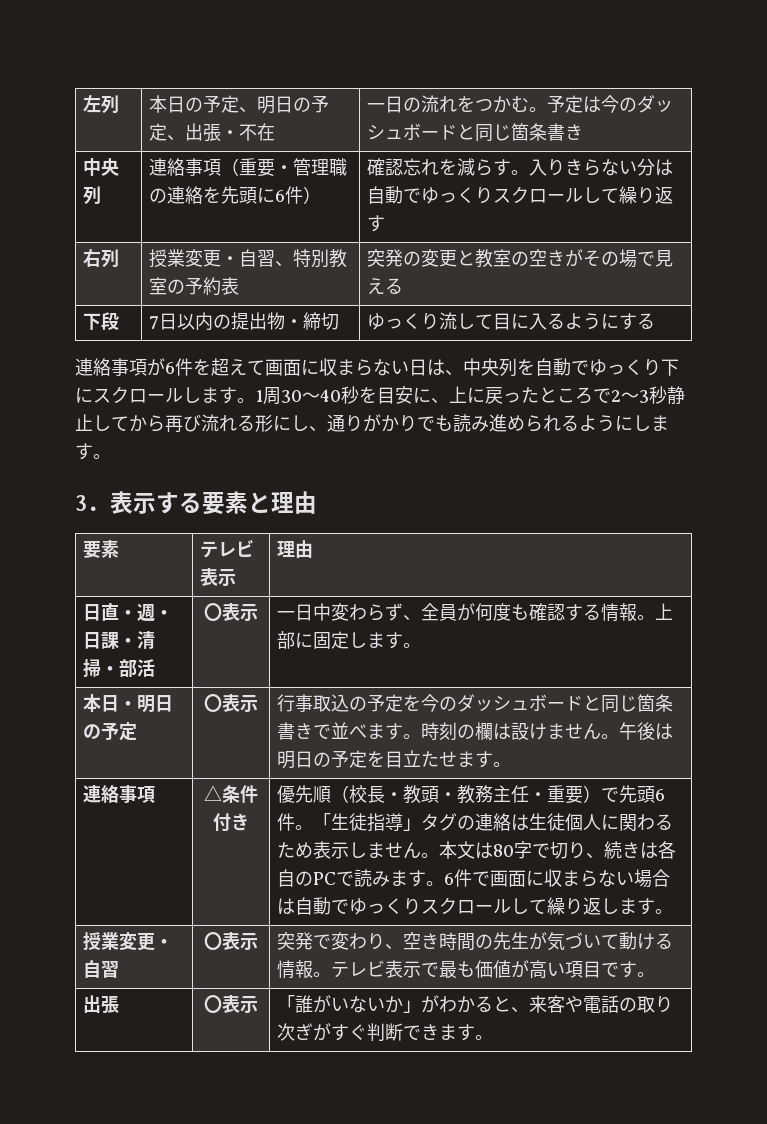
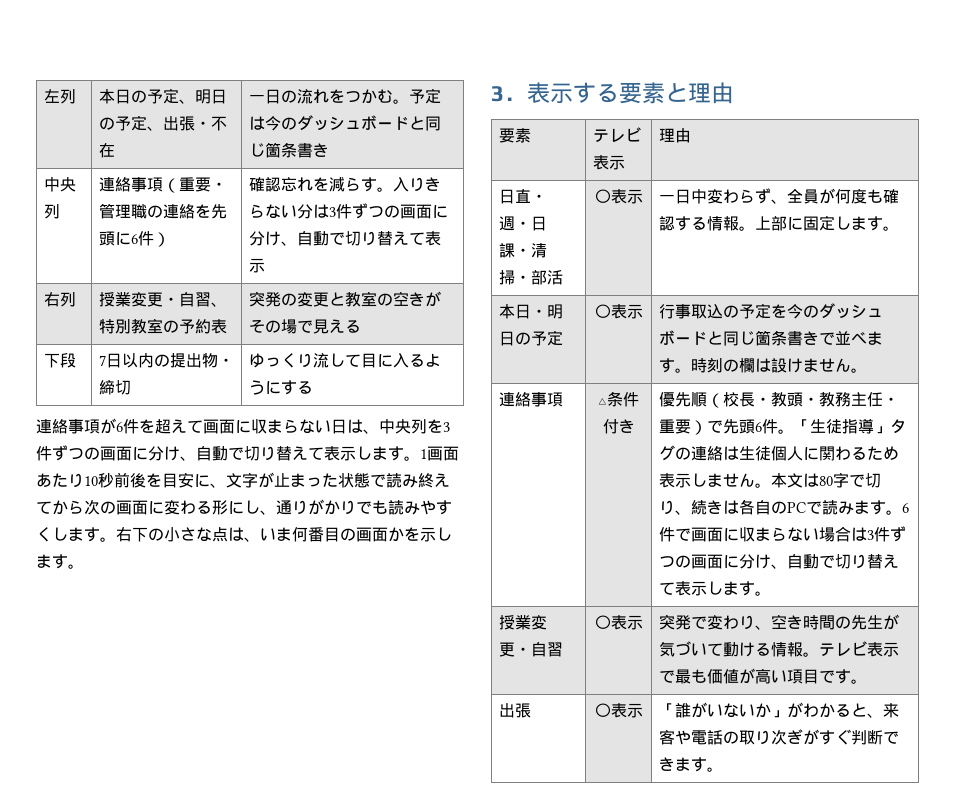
[367,186,674,204] [367,215,386,232] 自動でゆっくりスクロールして繰り返す -> [328,203,448,219] [248,231,441,246] [248,258,265,273] 3件ずつの画面に分け、自動で切り替えて表示
[535,358,679,376] [75,386,685,405] [75,414,237,433] 自動でゆっくり下にスクロールします。1周30〜40秒を目安に、上に戻ったところで2〜3秒静止してから再び流れ -> [443,422,450,432] [36,445,459,461] [36,472,450,488] [36,499,196,515] 3件ずつの画面に分け、自動で切り替えて表示します。1画面あたり10秒前後を目安に、文字が止まった状態で読み終えてから次の画面に変わ
[489,414,633,432] 進められるように -> [420,500,452,515] [36,527,436,542] やすくします。右下の小さな点は、いま何番目の画面かを示
[619,722,674,740] [277,750,512,769] 午後は明日の予定を目立たせます。 -> (867, 370) none
[295,897,602,915] 自動でゆっくりスクロールして繰り返 -> [866,526,906,542] [658,554,899,569] [658,581,707,596] 3件ずつの画面に分け、自動で切り替えて表示

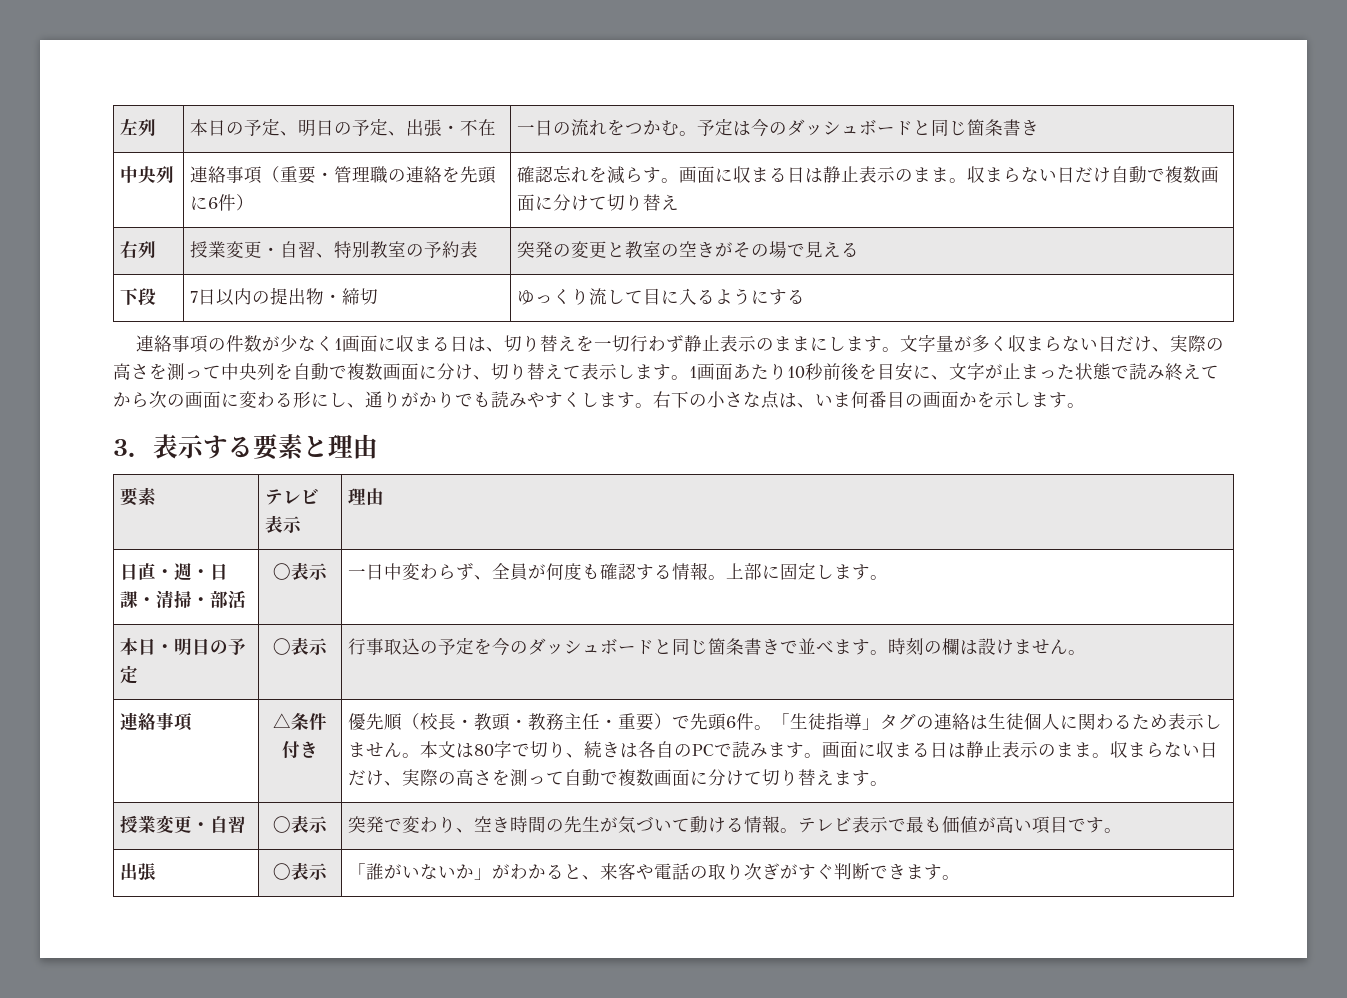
[392,177,441,192] [248,203,448,219] [248,231,441,246] [248,258,265,273] 入りきらない分は3件ずつの画面に分け、自動で切り替えて表示 -> [679,166,1220,183] [517,194,680,211] 画面に収まる日は静止表示のまま。収まらない日だけ自動で複数画面に分けて切り替え
[100,418,450,434] [36,445,244,461] が6件を超えて画面に収まらない日は、中央列を3件ずつの画面に分け、自動で -> [207,334,1224,352] [113,363,491,381] の件数が少なく1画面に収まる日は、切り替えを一切行わず静止表示のままにします。文字量が多く収まらない日だけ、実際の高さを測って中央列を自動で複数画面に分け、
[901,503,909,513] [658,526,906,542] [658,554,899,569] [658,581,723,596] 6件で画面に収まらない場合は3件ずつの画面に分け、自動で切り替えて表示し -> [822,741,1219,758] [348,769,835,787] 画面に収まる日は静止表示のまま。収まらない日だけ、実際の高さを測って自動で複数画面に分けて切り替え

